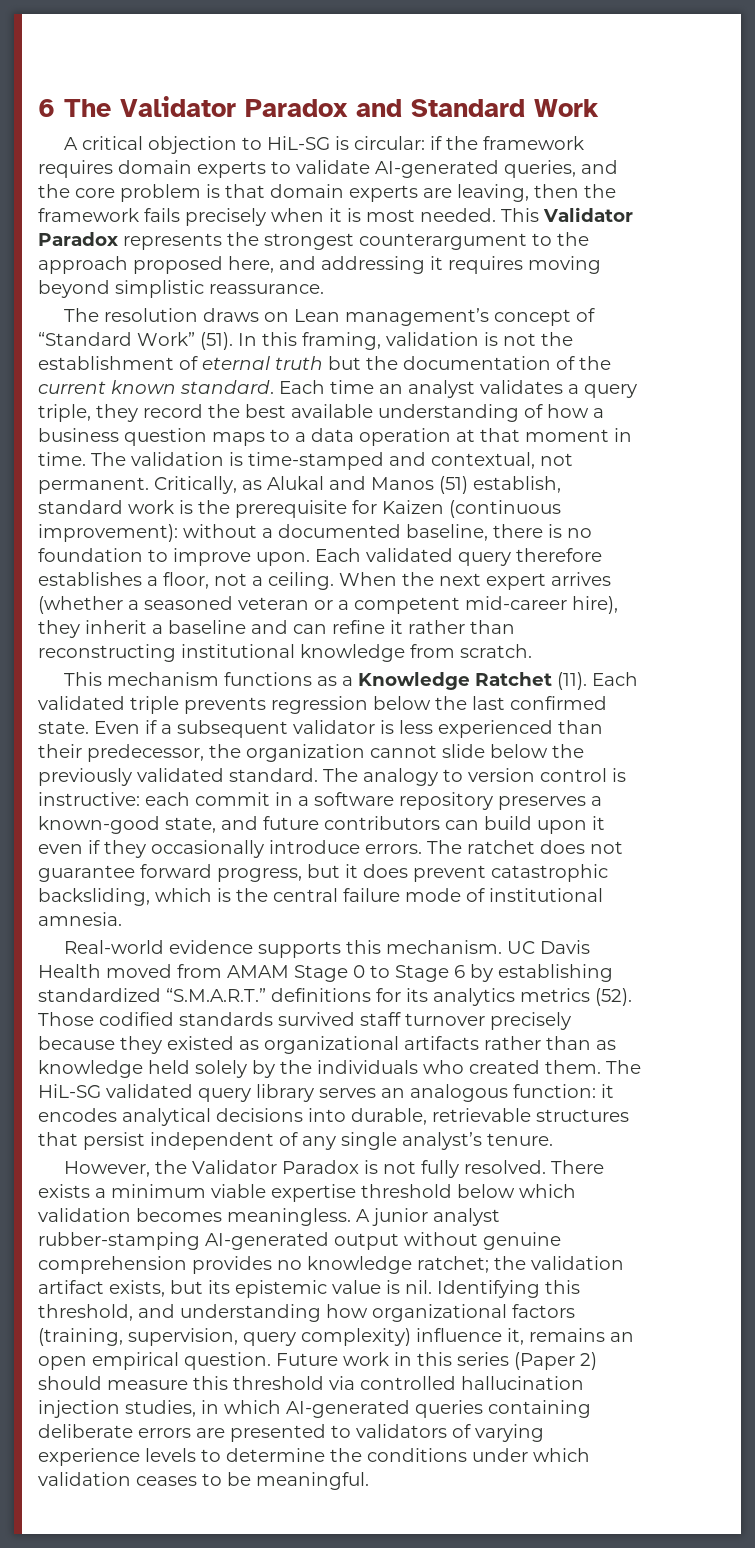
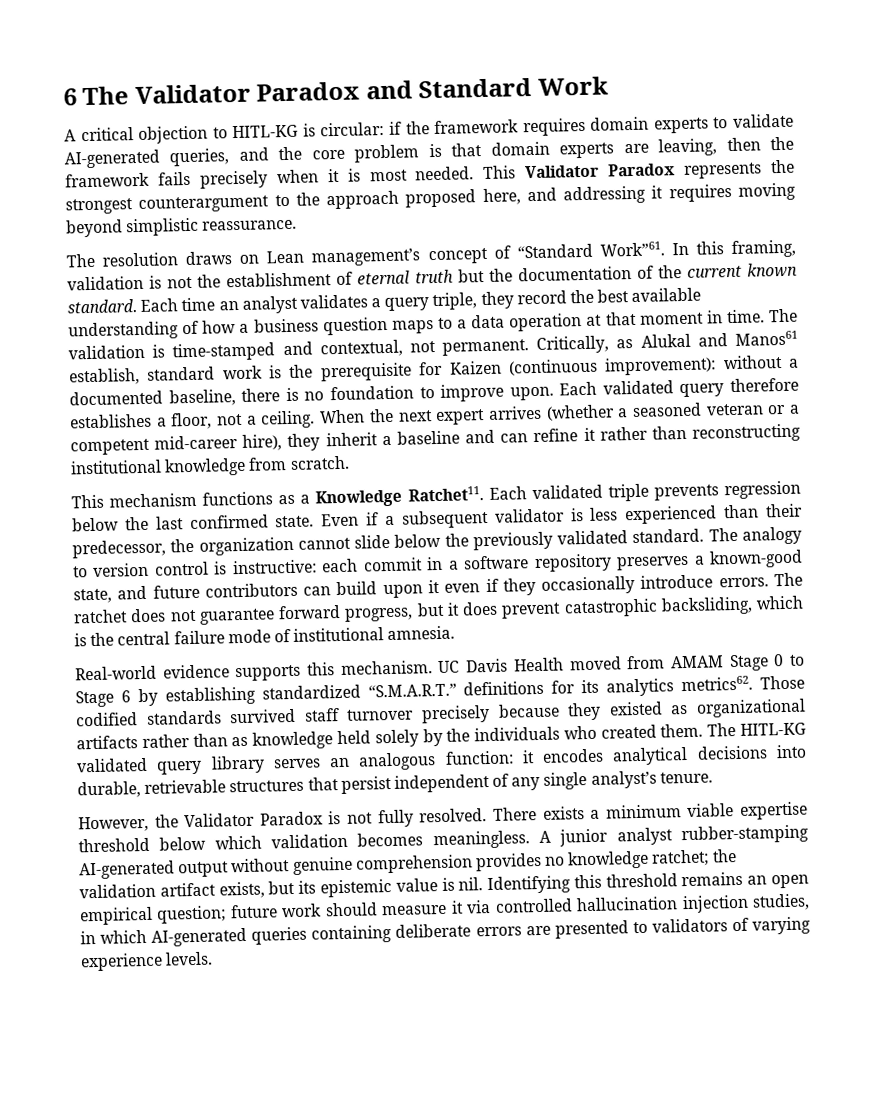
[267,136,331,150] HiL-SG -> [232,124,299,139] HITL-KG
[137,332,233,350] Work” (51). -> [599,241,665,257] Work”61.
[371,476,468,494] Manos (51) -> [734,330,798,346] Manos61
[475,672,588,690] Ratchet (11). -> [407,486,484,502] Ratchet11.
[520,988,632,1006] metrics (52). -> [681,675,754,692] metrics62.
[38,1084,101,1098] HiL-SG -> [740,722,807,736] HITL-KG
[38,1304,575,1322] [38,1328,634,1346] [38,1352,597,1370] [38,1376,324,1390] threshold, and understanding how organizational factors (training, supervision, query complexity) influence it, remains an open empirical question. Future work in this series (Paper 2) should measure this threshold -> [605,871,810,889] [79,900,464,926] threshold remains an open empirical question; future work should measure it
[145,1448,590,1462] [38,1472,369,1490] levels to determine the conditions under which validation ceases to be meaningful. -> [165,951,214,966] levels.

